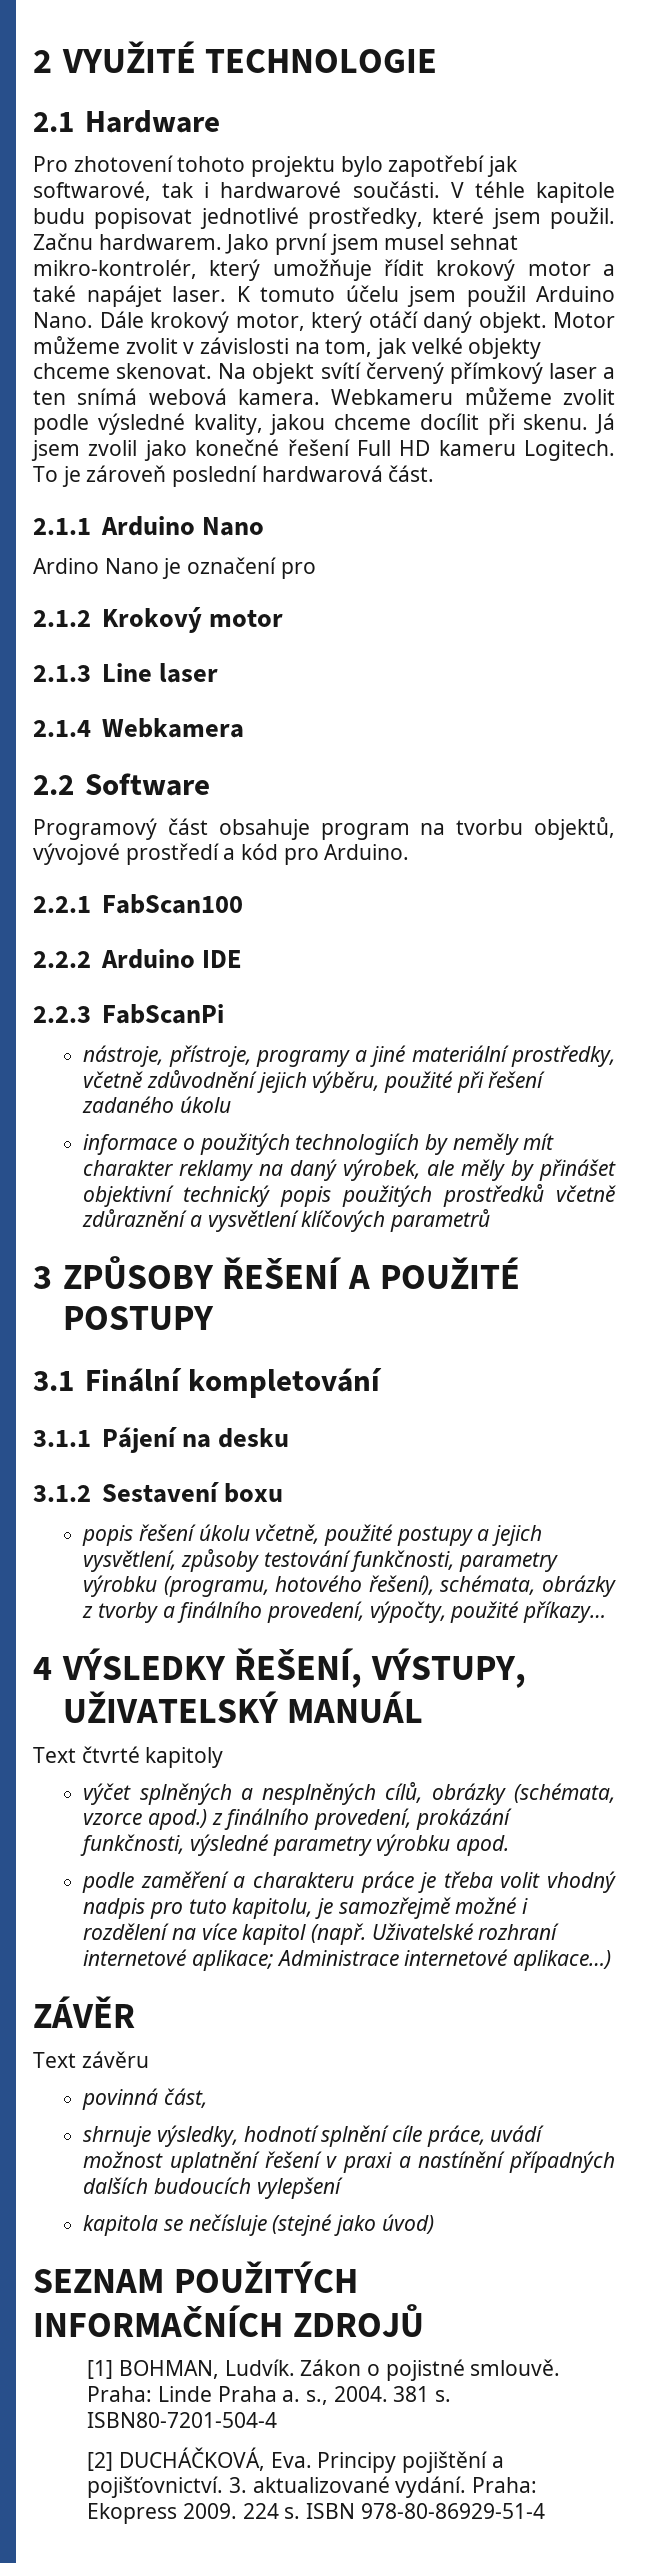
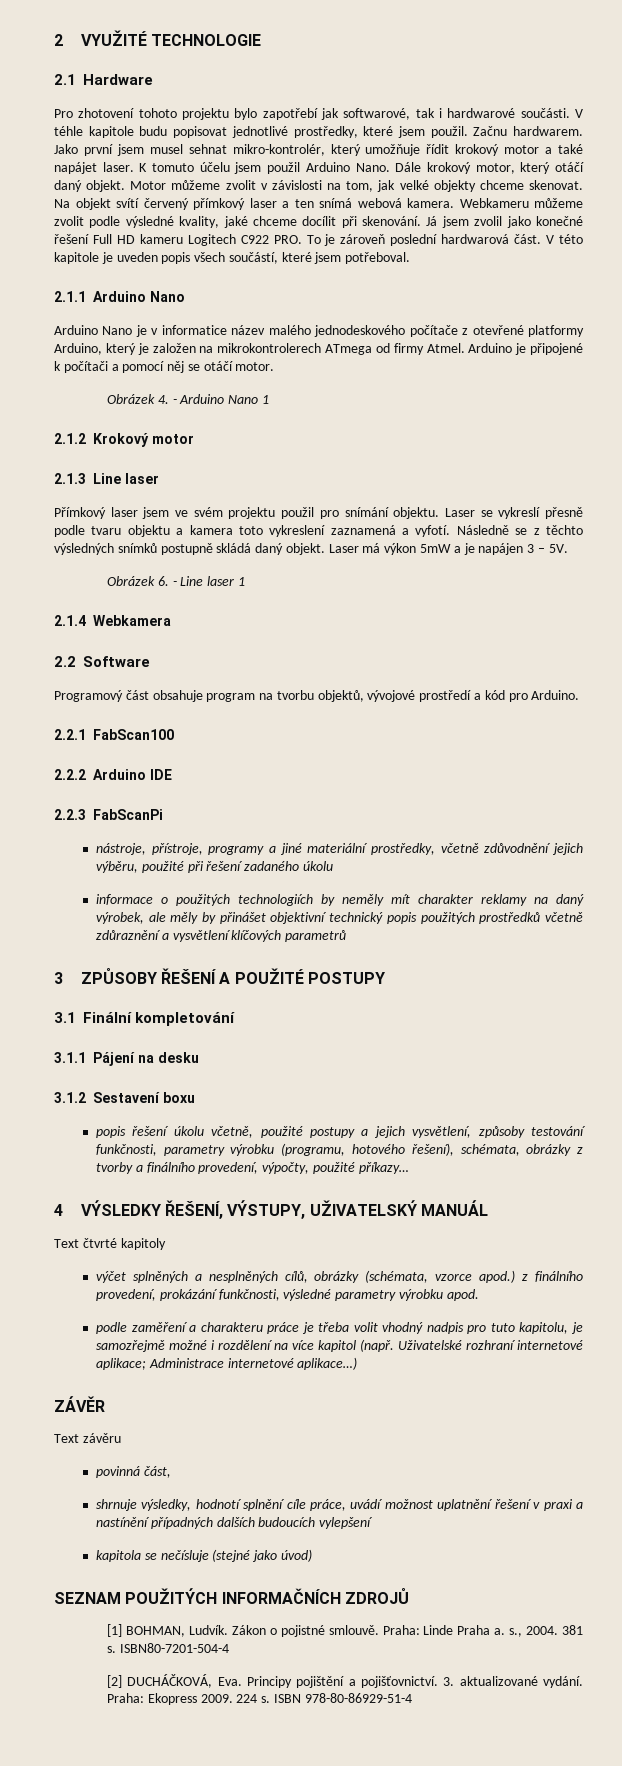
[269,414,326,435] jakou -> [223,216,248,228] jaké
[523,414,589,430] skenu. -> [362,216,422,226] skenování.
[524,440,615,461] Logitech. -> [187,234,302,246] Logitech C922 PRO.
(435, 473) none -> [546,234,583,244] [54,252,411,264] V této kapitole je uveden popis všech součástí, které jsem potřeboval.
[33,558,99,574] Ardino -> [54,325,98,335] Arduino
[187,557,316,579] označení pro -> [151,325,584,337] [54,343,583,355] [54,361,275,373] [107,394,270,404] v informatice název malého jednodeskového počítače z otevřené platformy Arduino, který je založen na mikrokontrolerech ATmega od firmy Atmel. Arduino je připojené k počítači a pomocí něj se otáčí motor. // Obrázek 4. - Arduino Nano 1
(218, 673) none -> [54,507,583,519] [54,525,583,537] [54,543,568,555] [107,576,246,586] // Přímkový laser jsem ve svém projektu použil pro snímání objektu. Laser se vykreslí přesně podle tvaru objektu a kamera toto vykreslení zaznamená a vyfotí. Následně se z těchto výsledných snímků postupně skládá daný objekt. Laser má výkon 5mW a je napájen 3 – 5V. // Obrázek 6. - Line laser 1

